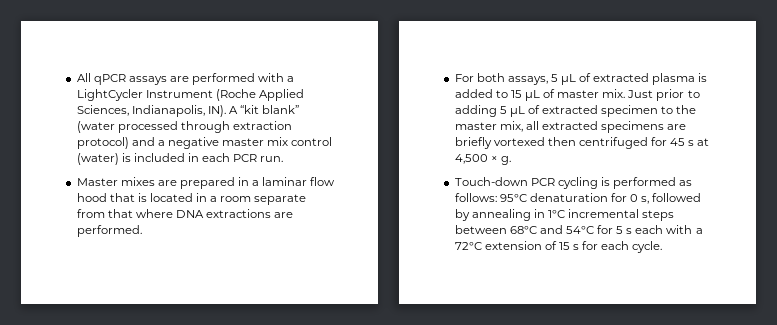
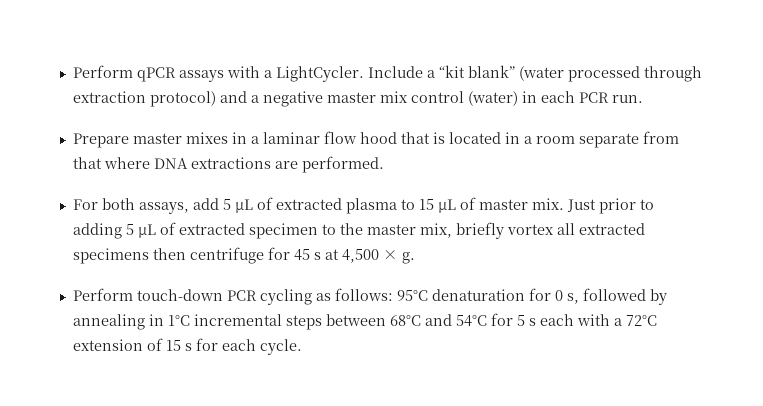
[76,73,91,82] All -> [72,65,133,78] Perform
[169,73,295,85] [76,89,304,101] [76,105,238,117] are performed with a LightCycler Instrument (Roche Applied Sciences, Indianapolis, IN). A -> [226,66,435,82] with a LightCycler. Include a
[121,153,185,162] is included -> (518, 98) none
[76,177,235,189] Master mixes are prepared -> [72,132,228,148] Prepare master mixes
(548, 80) none -> [192,198,219,210] add
[698,73,708,82] [454,89,493,98] is added -> (397, 206) none
(523, 126) none -> [455,222,554,239] briefly vortex
[667,124,687,130] [454,137,648,149] are briefly vortexed then centrifuged -> [152,247,264,264] then centrifuge
[454,177,677,189] Touch-down PCR cycling is performed -> [72,288,312,305] Perform touch-down PCR cycling

